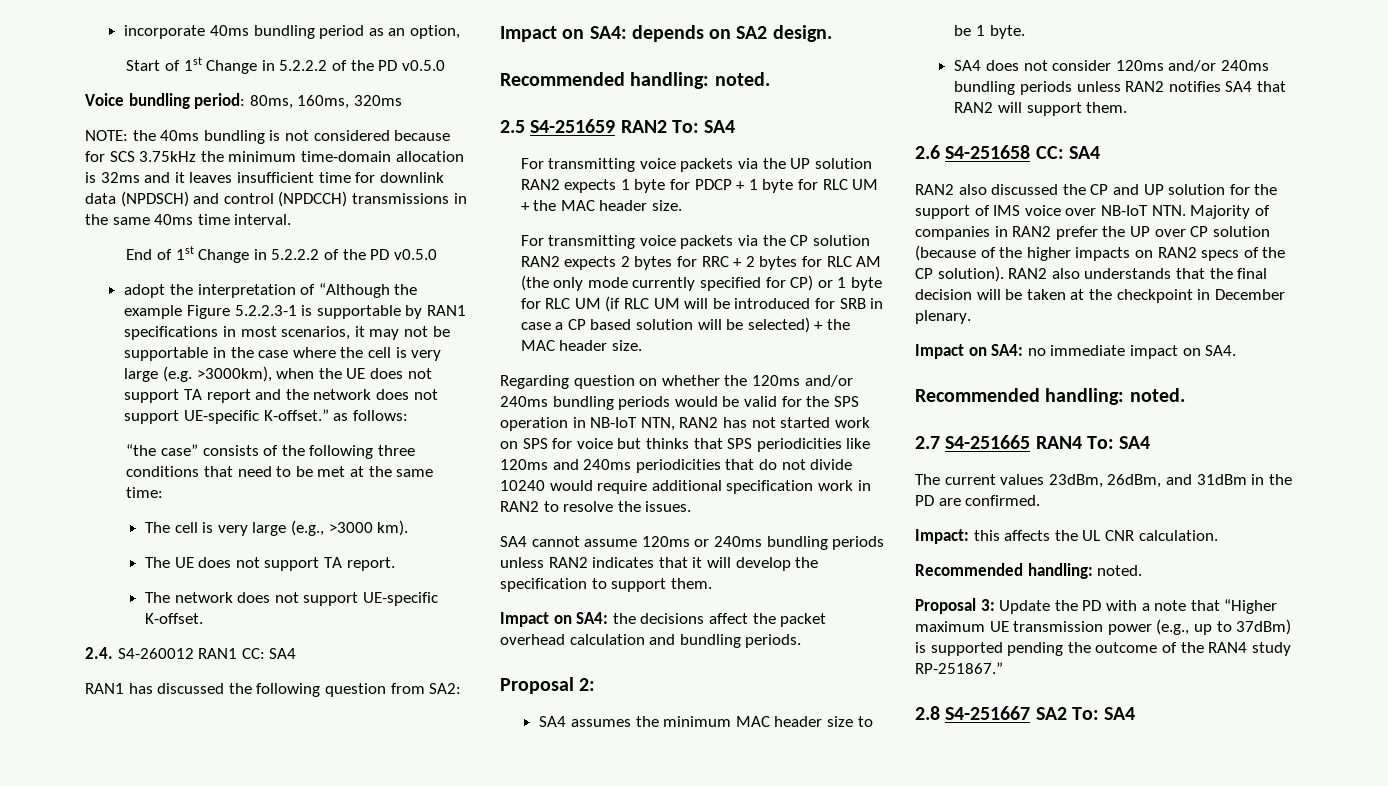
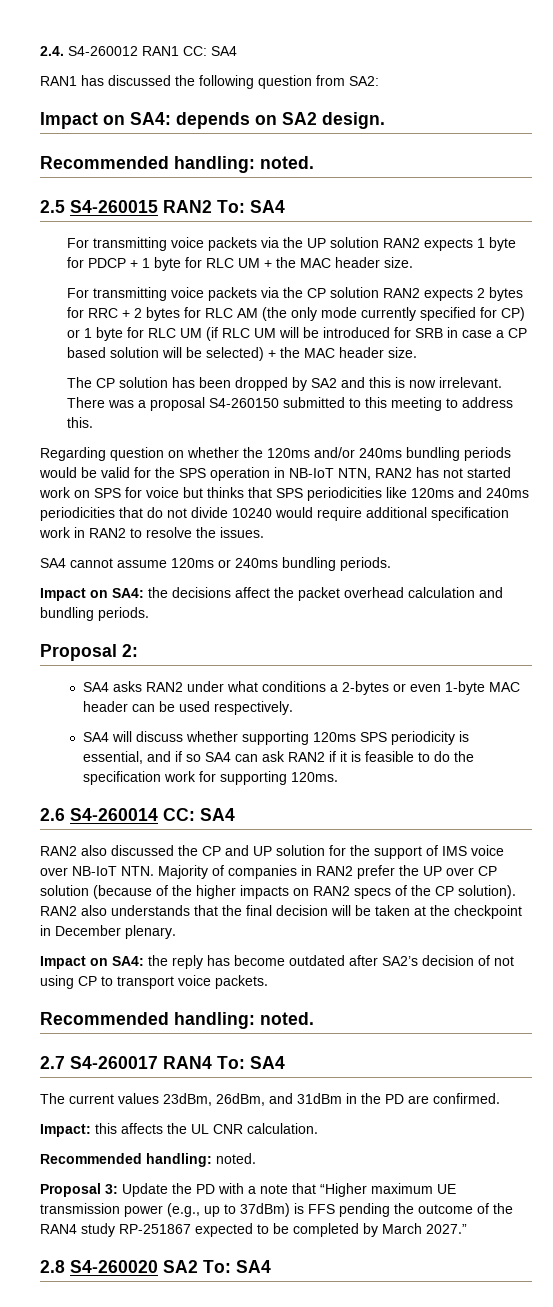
[124,25,460,39] [126,57,445,74] [85,93,402,109] [85,130,451,144] [85,151,464,162] [85,172,444,183] [85,191,467,207] [85,214,292,225] [126,246,437,263] [124,283,418,298] [124,305,466,319] [124,326,450,340] [124,347,442,361] [124,366,432,382] [124,389,438,403] [124,409,408,424] [126,444,415,459] [126,466,434,477] [126,487,164,498] [145,520,409,536] [145,557,395,571] [145,592,439,606] [145,613,204,624] incorporate 40ms bundling period as an option, // Start of 1st Change in 5.2.2.2 of the PD v0.5.0 // Voice bundling period: 80ms, 160ms, 320ms // NOTE: the 40ms bundling is not considered because for SCS 3.75kHz the minimum time-domain allocation is 32ms and it leaves insufficient time for downlink data (NPDSCH) and control (NPDCCH) transmissions in the same 40ms time interval. // End of 1st Change in 5.2.2.2 of the PD v0.5.0 // adopt the interpretation of “Although the example Figure 5.2.2.3-1 is supportable by RAN1 specifications in most scenarios, it may not be supportable in the case where the cell is very large (e.g. >3000km), when the UE does not support TA report and the network does not support UE-specific K-offset.” as follows: // “the case” consists of the following three conditions that need to be met at the same time: // The cell is very large (e.g., >3000 km). // The UE does not support TA report. // The network does not support UE-specific K-offset. // -> (40, 51) none
[530,119,616,133] S4-251659 -> [70,200,158,213] S4-260015
(642, 345) none -> [67,377,503,391] [67,397,514,411] [67,417,94,428] // The CP solution has been dropped by SA2 and this is now irrelevant. There was a proposal S4-260150 submitted to this meeting to address this.
[832,536,885,550] [500,557,819,571] [500,578,712,592] periods unless RAN2 indicates that it will develop the specification to support them. -> [340,557,391,571] periods.
[570,716,873,727] [954,25,1025,39] [954,60,1269,72] [954,81,1286,95] [954,102,1128,116] assumes the minimum MAC header size to be 1 byte. // SA4 does not consider 120ms and/or 240ms bundling periods unless RAN2 notifies SA4 that RAN2 will support them. -> [112,681,520,695] [82,701,293,715] [82,731,469,745] [82,751,474,764] [82,771,338,785] asks RAN2 under what conditions a 2-bytes or even 1-byte MAC header can be used respectively. // SA4 will discuss whether supporting 120ms SPS periodicity is essential, and if so SA4 can ask RAN2 if it is feasible to do the specification work for supporting 120ms.
[945,145,1031,159] S4-251658 -> [70,808,158,821] S4-260014
[1027,345,1237,359] no immediate impact on SA4. -> [148,955,514,969] [40,975,268,989] the reply has become outdated after SA2’s decision of not using CP to transport voice packets.
[945,435,1031,449] S4-251665 -> [70,1056,158,1069] S4-260017
[930,642,1003,656] supported -> [308,1204,335,1214] FFS
[915,662,1003,674] RP-251867.” -> [119,1223,467,1237] RP-251867 expected to be completed by March 2027.”
[945,706,1031,720] S4-251667 -> [70,1260,158,1273] S4-260020

